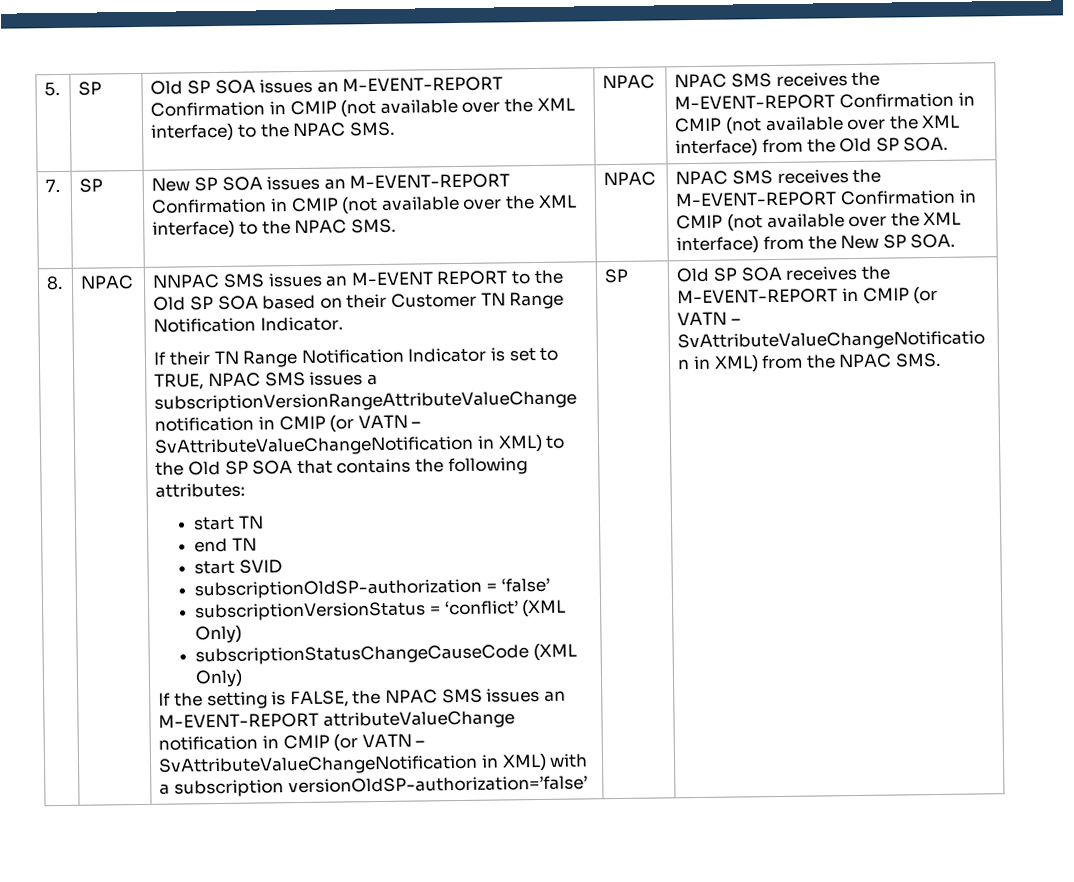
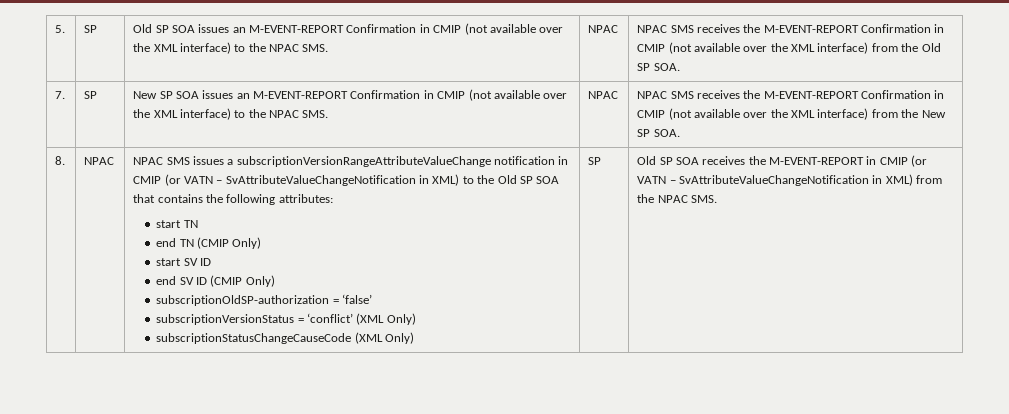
[152,269,564,289] [153,291,565,311] [153,316,344,333] [153,347,559,368] [154,373,205,390] NNPAC SMS issues an M-EVENT REPORT to the Old SP SOA based on their Customer TN Range Notification Indicator. // If their TN Range Notification Indicator is set to TRUE, -> (115, 161) none
[194,559,283,575] // start SVID -> [197,237,262,249] [156,258,212,266] [156,275,275,287] (CMIP Only) // start SV ID // end SV ID (CMIP Only)
[158,687,566,710] [158,710,516,730] [158,733,426,752] [158,752,589,776] [159,775,588,798] // If the setting is FALSE, the NPAC SMS issues an M-EVENT-REPORT attributeValueChange notification in CMIP (or VATN – SvAttributeValueChangeNotification in XML) with a subscription versionOldSP-authorization=’false’ -> (415, 338) none

